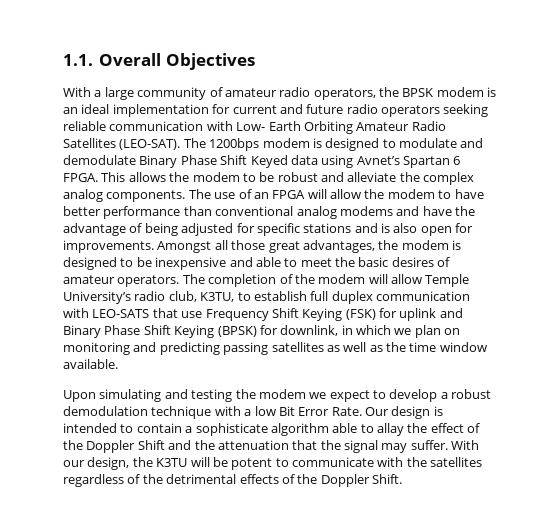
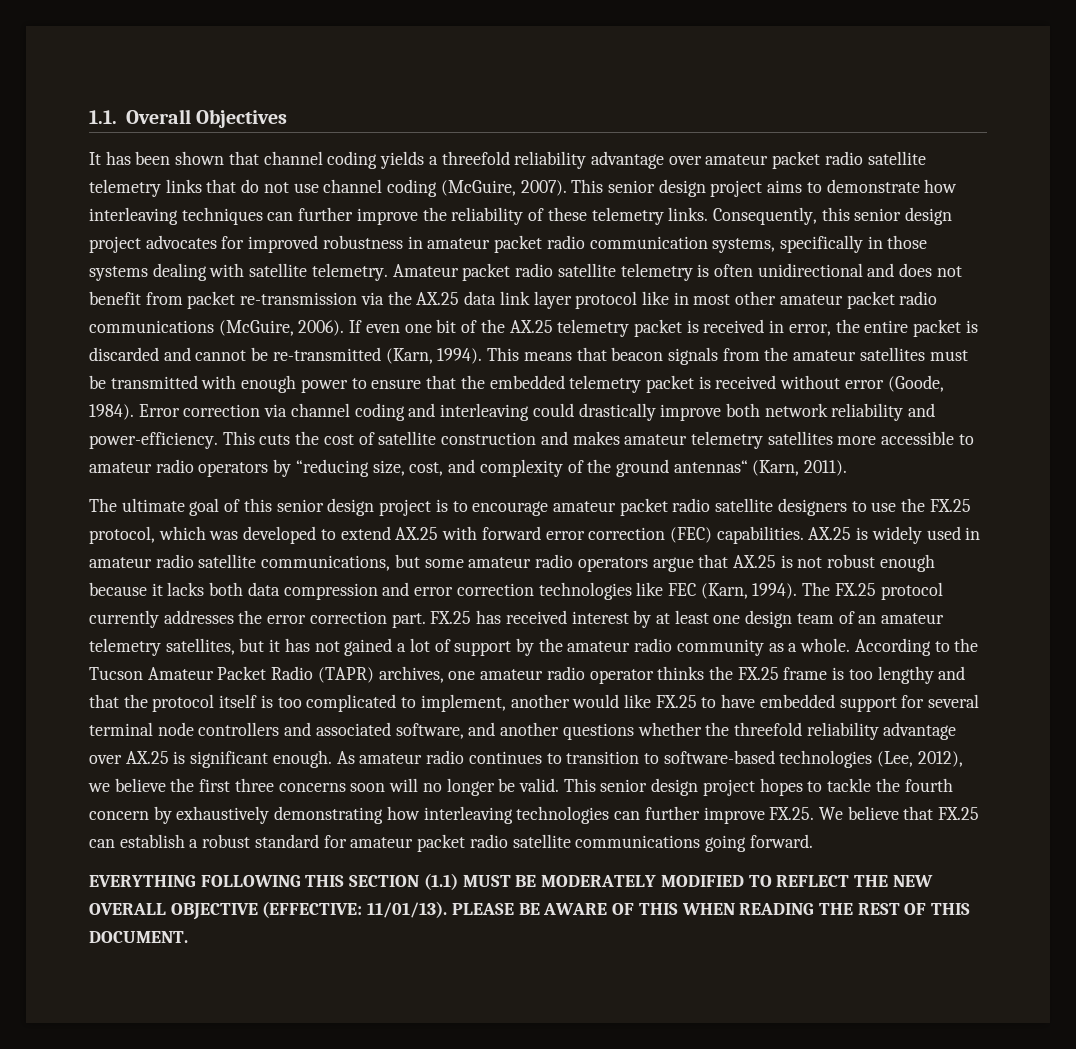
[63,87,497,100] [63,104,489,117] [63,121,446,134] [63,138,484,151] [63,155,461,168] [63,172,475,185] [63,189,484,202] [63,206,475,219] [63,223,474,236] [63,240,461,253] [63,257,451,270] [63,274,470,287] [63,291,470,304] [63,308,463,321] [63,325,461,338] [63,342,487,355] [63,359,118,369] [63,389,492,402] [63,406,443,419] [63,423,481,436] [63,440,480,453] [63,457,483,470] [63,474,402,487] With a large community of amateur radio operators, the BPSK modem is an ideal implementation for current and future radio operators seeking reliable communication with Low- Earth Orbiting Amateur Radio Satellites (LEO-SAT). The 1200bps modem is designed to modulate and demodulate Binary Phase Shift Keyed data using Avnet’s Spartan 6 FPGA. This allows the modem to be robust and alleviate the complex analog components. The use of an FPGA will allow the modem to have better performance than conventional analog modems and have the advantage of being adjusted for specific stations and is also open for improvements. Amongst all those great advantages, the modem is designed to be inexpensive and able to meet the basic desires of amateur operators. The completion of the modem will allow Temple University’s radio club, K3TU, to establish full duplex communication with LEO-SATS that use Frequency Shift Keying (FSK) for uplink and Binary Phase Shift Keying (BPSK) for downlink, in which we plan on monitoring and predicting passing satellites as well as the time window available. // Upon simulating and testing the modem we expect to develop a robust demodulation technique with a low Bit Error Rate. Our design is intended to contain a sophisticate algorithm able to allay the effect of the Doppler Shift and the attenuation that the signal may suffer. With our design, the K3TU will be potent to communicate with the satellites regardless of the detrimental effects of the Doppler Shift. -> [89,151,926,169] [89,179,958,197] [89,207,953,225] [89,235,928,253] [89,263,962,281] [89,291,938,309] [89,319,978,337] [89,347,968,365] [89,375,944,393] [89,403,936,421] [89,431,974,449] [89,459,848,477] [89,498,971,516] [89,526,981,544] [89,554,935,572] [89,582,943,600] [89,610,945,628] [89,638,979,656] [89,666,966,684] [89,694,980,712] [89,722,957,740] [89,750,963,768] [88,778,953,796] [89,806,980,824] [89,834,813,852] [89,873,933,890] [89,901,971,920] [89,931,188,943] It has been shown that channel coding yields a threefold reliability advantage over amateur packet radio satellite telemetry links that do not use channel coding (McGuire, 2007). This senior design project aims to demonstrate how interleaving techniques can further improve the reliability of these telemetry links. Consequently, this senior design project advocates for improved robustness in amateur packet radio communication systems, specifically in those systems dealing with satellite telemetry. Amateur packet radio satellite telemetry is often unidirectional and does not benefit from packet re-transmission via the AX.25 data link layer protocol like in most other amateur packet radio communications (McGuire, 2006). If even one bit of the AX.25 telemetry packet is received in error, the entire packet is discarded and cannot be re-transmitted (Karn, 1994). This means that beacon signals from the amateur satellites must be transmitted with enough power to ensure that the embedded telemetry packet is received without error (Goode, 1984). Error correction via channel coding and interleaving could drastically improve both network reliability and power-efficiency. This cuts the cost of satellite construction and makes amateur telemetry satellites more accessible to amateur radio operators by “reducing size, cost, and complexity of the ground antennas“ (Karn, 2011). // The ultimate goal of this senior design project is to encourage amateur packet radio satellite designers to use the FX.25 protocol, which was developed to extend AX.25 with forward error correction (FEC) capabilities. AX.25 is widely used in amateur radio satellite communications, but some amateur radio operators argue that AX.25 is not robust enough because it lacks both data compression and error correction technologies like FEC (Karn, 1994). The FX.25 protocol currently addresses the error correction part. FX.25 has received interest by at least one design team of an amateur telemetry satellites, but it has not gained a lot of support by the amateur radio community as a whole. According to the Tucson Amateur Packet Radio (TAPR) archives, one amateur radio operator thinks the FX.25 frame is too lengthy and that the protocol itself is too complicated to implement, another would like FX.25 to have embedded support for several terminal node controllers and associated software, and another questions whether the threefold reliability advantage over AX.25 is significant enough. As amateur radio continues to transition to software-based technologies (Lee, 2012), we believe the first three concerns soon will no longer be valid. This senior design project hopes to tackle the fourth concern by exhaustively demonstrating how interleaving technologies can further improve FX.25. We believe that FX.25 can establish a robust standard for amateur packet radio satellite communications going forward. // EVERYTHING FOLLOWING THIS SECTION (1.1) MUST BE MODERATELY MODIFIED TO REFLECT THE NEW OVERALL OBJECTIVE (EFFECTIVE: 11/01/13). PLEASE BE AWARE OF THIS WHEN READING THE REST OF THIS DOCUMENT.

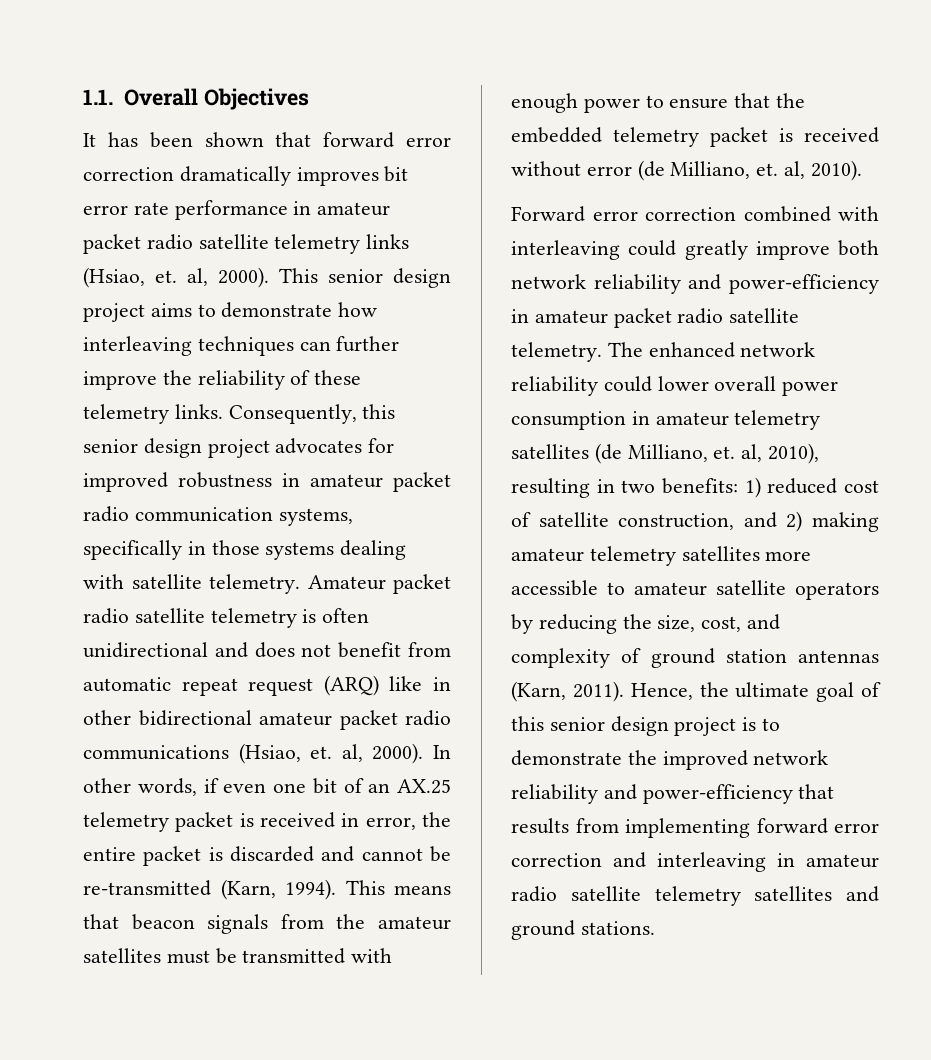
[263,151,702,169] channel coding yields a threefold reliability advantage over -> [323,132,451,148] [83,166,409,186] [83,200,312,220] forward error correction dramatically improves bit error rate performance in
[206,179,567,197] that do not use channel coding (McGuire, 2007). -> [83,267,269,288] (Hsiao, et. al, 2000).
[187,291,938,309] [89,320,363,336] packet re-transmission via the AX.25 data link layer protocol like in most other amateur packet radio communications (McGuire, 2006). If -> [83,675,452,696] [83,710,451,730] [83,743,452,764] [83,778,219,796] automatic repeat request (ARQ) like in other bidirectional amateur packet radio communications (Hsiao, et. al, 2000). In other words, if
[480,319,505,333] the -> [368,783,391,793] an
[887,375,944,392] [89,403,436,421] (Goode, 1984). Error correction via channel coding and -> [637,160,862,181] [511,206,879,222] (de Milliano, et. al, 2010). // Forward error correction combined with
[578,403,656,421] drastically -> [684,240,748,260] greatly
[89,431,620,449] power-efficiency. This cuts the cost of satellite construction and makes -> [729,274,879,294] [511,308,800,328] [511,342,816,362] [511,376,839,396] [511,410,821,430] [511,443,820,464] [511,477,879,498] [511,511,879,532] power-efficiency in amateur packet radio satellite telemetry. The enhanced network reliability could lower overall power consumption in amateur telemetry satellites (de Milliano, et. al, 2010), resulting in two benefits: 1) reduced cost of satellite construction, and 2) making
[155,459,194,473] radio -> [716,580,786,595] satellite
[295,459,369,477] “reducing -> [538,614,652,634] reducing the
[587,459,748,477] the ground antennas“ -> [650,648,879,668] ground station antennas
[89,498,117,512] // The -> [630,682,729,700] Hence, the
[472,498,971,516] [89,526,981,544] [89,554,935,572] [89,582,943,600] [89,610,945,628] [89,638,979,656] [89,666,966,684] [89,694,980,712] [89,722,957,740] [89,750,963,768] [88,778,953,796] [89,806,980,824] [89,834,813,852] [89,873,933,890] [89,901,971,920] [89,931,188,943] encourage amateur packet radio satellite designers to use the FX.25 protocol, which was developed to extend AX.25 with forward error correction (FEC) capabilities. AX.25 is widely used in amateur radio satellite communications, but some amateur radio operators argue that AX.25 is not robust enough because it lacks both data compression and error correction technologies like FEC (Karn, 1994). The FX.25 protocol currently addresses the error correction part. FX.25 has received interest by at least one design team of an amateur telemetry satellites, but it has not gained a lot of support by the amateur radio community as a whole. According to the Tucson Amateur Packet Radio (TAPR) archives, one amateur radio operator thinks the FX.25 frame is too lengthy and that the protocol itself is too complicated to implement, another would like FX.25 to have embedded support for several terminal node controllers and associated software, and another questions whether the threefold reliability advantage over AX.25 is significant enough. As amateur radio continues to transition to software-based technologies (Lee, 2012), we believe the first three concerns soon will no longer be valid. This senior design project hopes to tackle the fourth concern by exhaustively demonstrating how interleaving technologies can further improve FX.25. We believe that FX.25 can establish a robust standard for amateur packet radio satellite communications going forward. // EVERYTHING FOLLOWING THIS SECTION (1.1) MUST BE MODERATELY MODIFIED TO REFLECT THE NEW OVERALL OBJECTIVE (EFFECTIVE: 11/01/13). PLEASE BE AWARE OF THIS WHEN READING THE REST OF THIS DOCUMENT. -> [511,750,829,770] [511,784,835,804] [511,818,879,838] [511,852,879,872] [511,886,879,906] [511,920,655,940] demonstrate the improved network reliability and power-efficiency that results from implementing forward error correction and interleaving in amateur radio satellite telemetry satellites and ground stations.

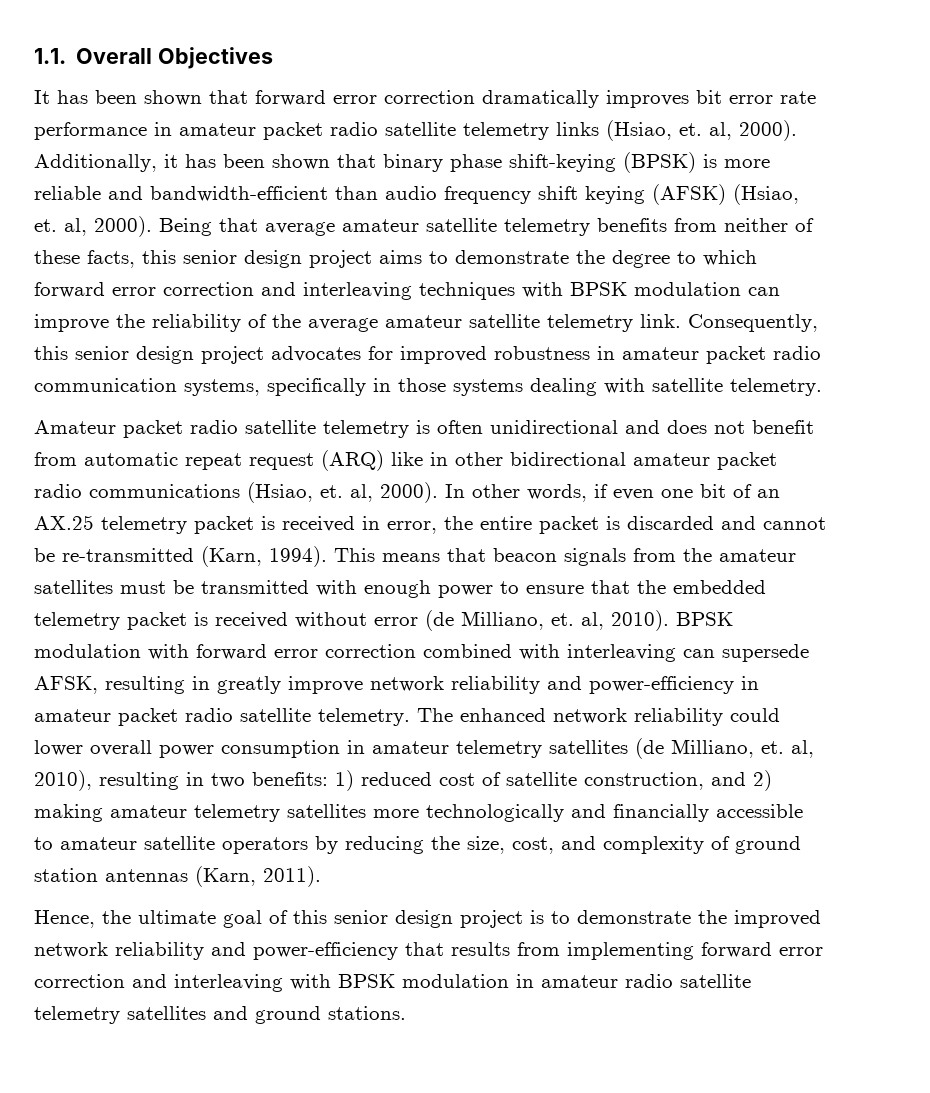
[279,268,318,283] This -> [34,152,770,173] [34,184,799,205] [34,216,814,237] [34,250,176,268] Additionally, it has been shown that binary phase shift-keying (BPSK) is more reliable and bandwidth-efficient than audio frequency shift keying (AFSK) (Hsiao, et. al, 2000). Being that average amateur satellite telemetry benefits from neither of these facts, this
[338,302,378,317] [83,336,400,356] [83,370,362,390] [83,404,223,424] how interleaving techniques can further improve the reliability of these telemetry links. -> [576,250,757,268] [34,282,780,300] [34,314,681,332] the degree to which forward error correction and interleaving techniques with BPSK modulation can improve the reliability of the average amateur satellite telemetry link.
(300, 584) none -> (822, 387) //
[511,206,585,222] // Forward -> [676,612,733,626] [34,644,267,660] BPSK modulation with forward
[628,240,677,256] could -> [683,644,809,662] [34,676,210,694] can supersede AFSK, resulting in
[838,240,879,256] both -> (363, 685) none
(812, 556) none -> [426,804,709,822] technologically and financially
(624, 691) none -> (321, 876) //
(766, 862) none -> [290,974,509,990] with BPSK modulation

